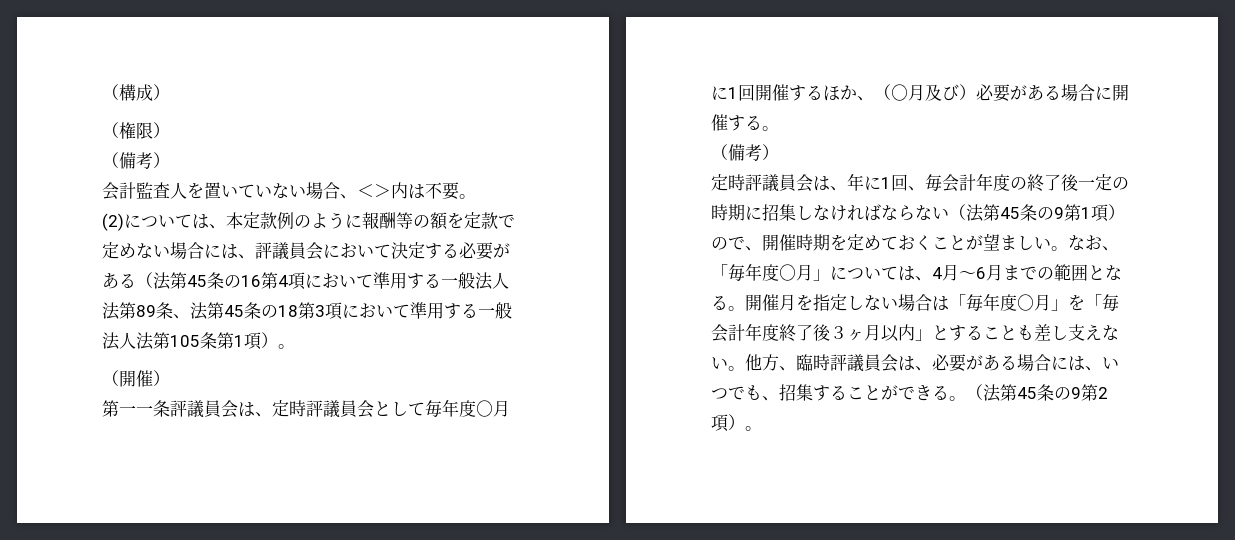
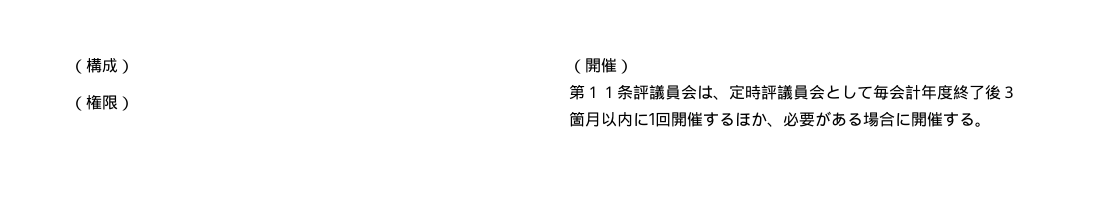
[102,152,170,169] [102,182,476,200] [102,212,515,231] [102,242,510,260] [102,272,509,290] [102,302,512,320] [102,332,295,350] // （備考） // 会計監査人を置いていない場合、＜＞内は不要。 // (2)については、本定款例のように報酬等の額を定款で定めない場合には、評議員会において決定する必要がある（法第45条の16第4項において準用する一般法人法第89条、法第45条の18第3項において準用する一般法人法第105条第1項）。 -> (134, 103) none
[119,405,153,415] 一一 -> [585,86,617,98] １１
[442,399,510,417] 年度○月 -> [889,84,1017,100] [569,111,633,127] 会計年度終了後３箇月以内
[874,84,976,101] （○月及び） -> (783, 124) none
[711,144,779,161] [711,173,1129,192] [711,204,1125,222] [711,233,1119,251] [711,263,1122,282] [711,293,1119,312] [711,323,1119,342] [711,354,1119,372] [711,384,1108,402] [711,414,762,432] // （備考） // 定時評議員会は、年に1回、毎会計年度の終了後一定の時期に招集しなければならない（法第45条の9第1項）ので、開催時期を定めておくことが望ましい。なお、「毎年度○月」については、4月～6月までの範囲となる。開催月を指定しない場合は「毎年度○月」を「毎会計年度終了後３ヶ月以内」とすることも差し支えない。他方、臨時評議員会は、必要がある場合には、いつでも、招集することができる。（法第45条の9第2項）。 -> (991, 124) none

